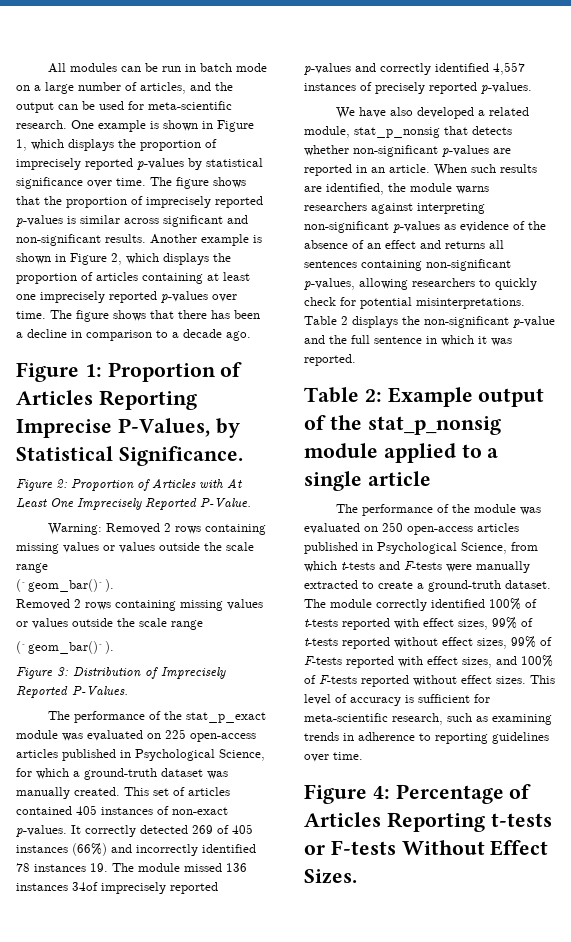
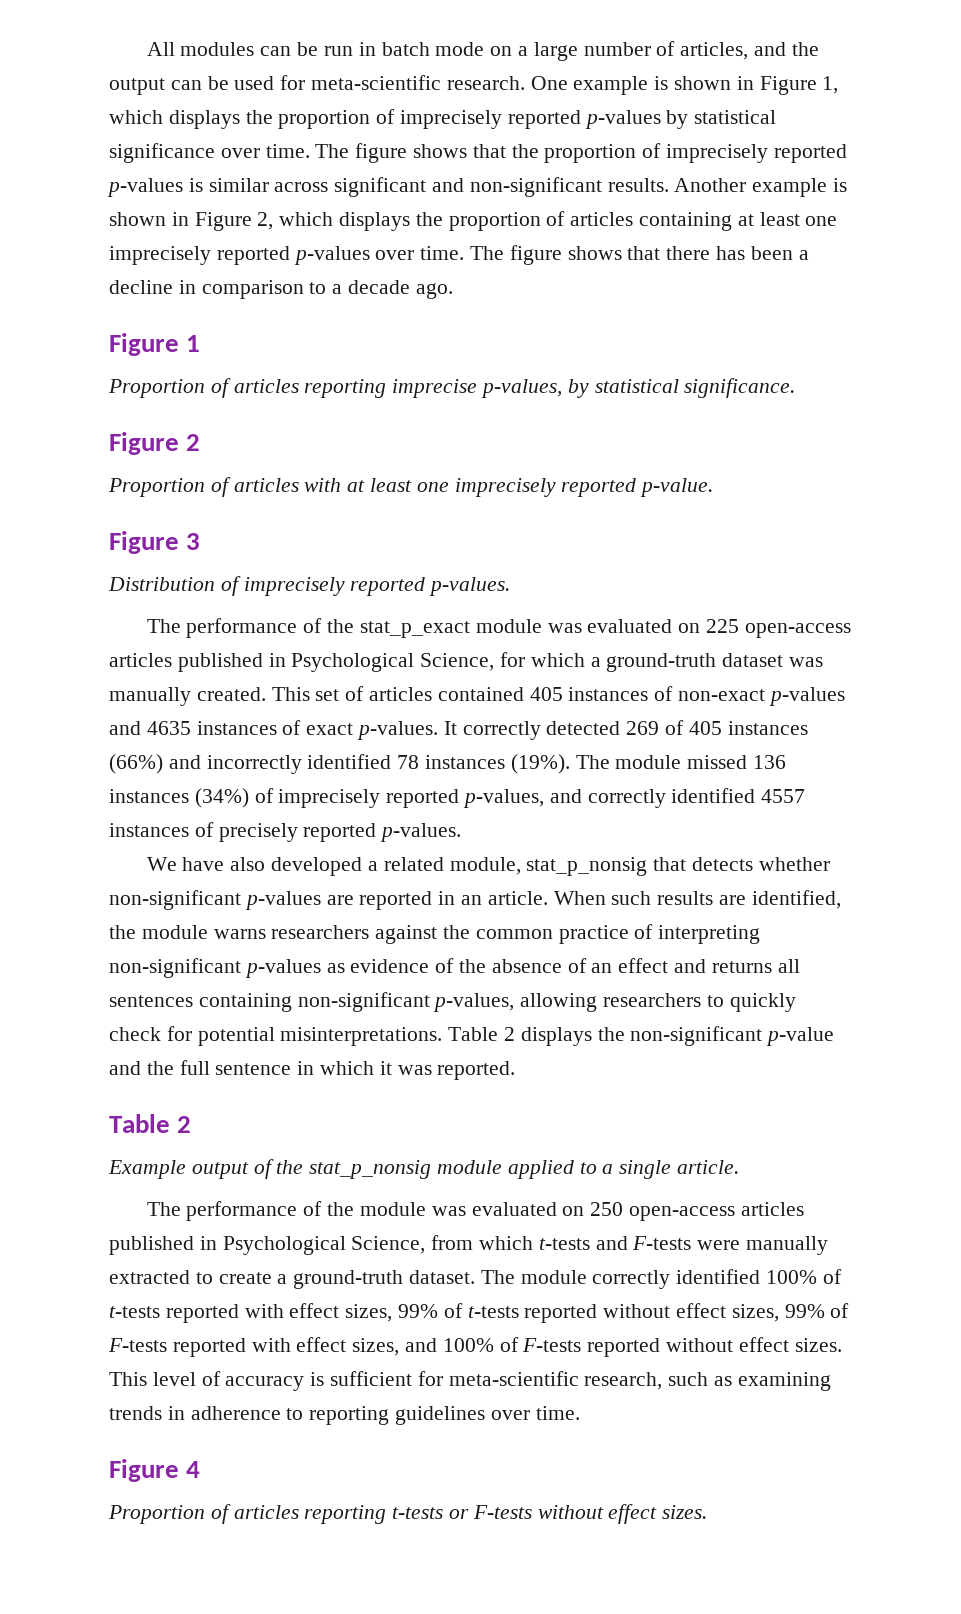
[84,362,243,382] [16,390,197,410] [16,418,240,438] [16,446,243,466] [16,478,242,491] [16,498,251,510] [47,523,266,535] [16,542,254,554] [16,563,48,573] [16,579,114,592] [16,599,263,611] [16,618,203,630] [16,641,114,654] [16,667,68,679] 1: Proportion of Articles Reporting Imprecise P-Values, by Statistical Significance. // Figure 2: Proportion of Articles with At Least One Imprecisely Reported P-Value. // Warning: Removed 2 rows containing missing values or values outside the scale range // (`geom_bar()`). // Removed 2 rows containing missing values or values outside the scale range // (`geom_bar()`). // Figure 3: -> [186,335,201,352] [108,378,796,398] [109,432,201,455] [108,477,714,497] [109,531,201,554] 1 // Proportion of articles reporting imprecise p-values, by statistical significance. // Figure 2 // Proportion of articles with at least one imprecisely reported p-value. // Figure 3 //
[161,667,226,679] [16,686,128,698] Imprecisely Reported P-Values. -> [243,577,511,596] imprecisely reported p-values.
(228, 811) none -> [768,687,845,706] [109,720,354,735] p-values and 4635 instances of exact
[90,863,108,872] 19. -> [510,754,570,774] (19%).
[72,882,218,894] [304,63,351,75] 34of imprecisely reported p-values -> [194,788,545,808] (34%) of imprecisely reported p-values,
[493,62,525,75] 4,557 -> [761,789,806,803] 4557
(413, 208) none -> [443,924,654,944] the common practice of
[364,389,382,402] 2: -> [177,1116,192,1133] 2 //
[367,471,431,486] article -> [677,1160,740,1174] article.
[372,784,532,804] [304,812,552,832] [304,840,549,856] [304,869,357,884] 4: Percentage of Articles Reporting t-tests or F-tests Without Effect Sizes. -> [186,1461,201,1478] [108,1504,708,1524] 4 // Proportion of articles reporting t-tests or F-tests without effect sizes.

